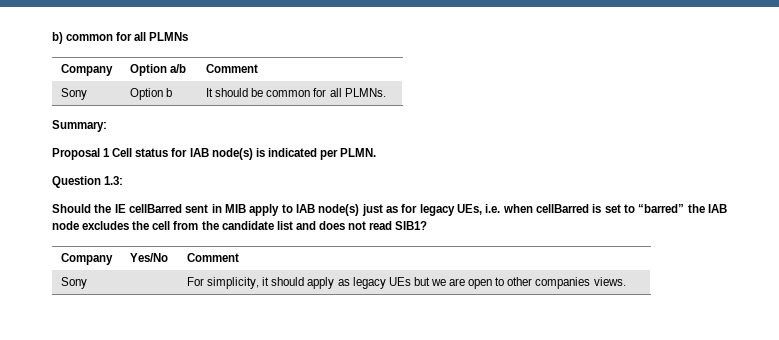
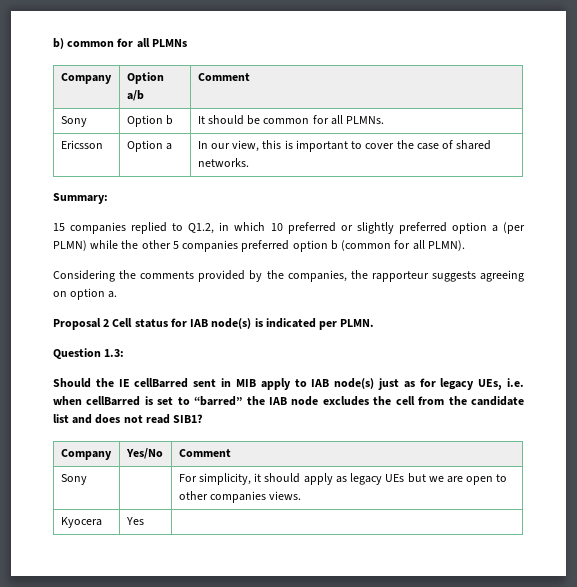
[52,120,107,132] // Summary: -> [60,140,103,149] [126,140,172,152] [197,140,492,152] [197,158,249,167] [53,193,108,204] [53,222,525,234] [53,240,465,252] [53,270,524,282] [53,288,118,300] // Ericsson | Option a | In our view, this is important to cover the case of shared networks. // Summary: // 15 companies replied to Q1.2, in which 10 preferred or slightly preferred option a (per PLMN) while the other 5 companies preferred option b (common for all PLMN). // Considering the comments provided by the companies, the rapporteur suggests agreeing on option a.
[103,148,111,157] 1 -> [103,319,110,327] 2
(626, 281) none -> [60,517,102,528] [125,517,144,525] // Kyocera | Yes |

